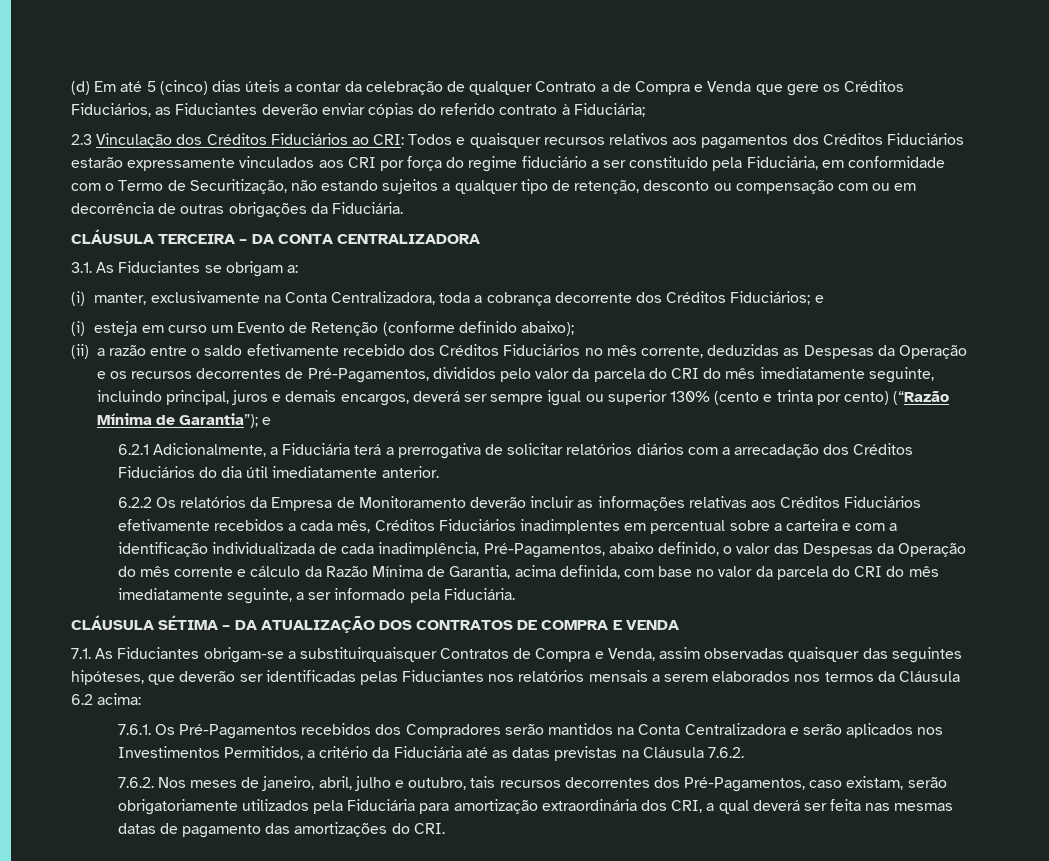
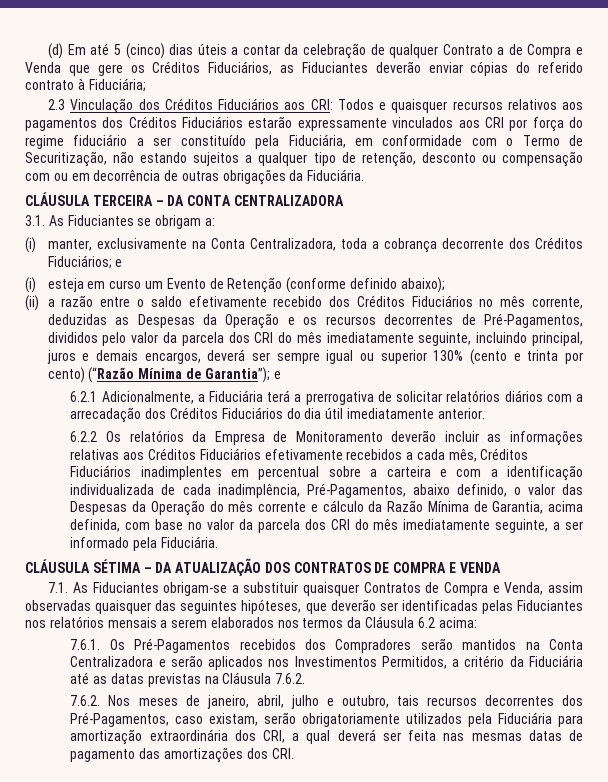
[351,137,369,145] ao -> [284,102,306,110] aos
[648,368,667,379] do -> [228,332,250,343] dos
[831,566,850,577] do -> [304,519,326,530] dos
[299,647,437,662] substituirquaisquer -> [243,582,360,596] substituir quaisquer
[391,823,410,834] do -> [246,748,268,759] dos

